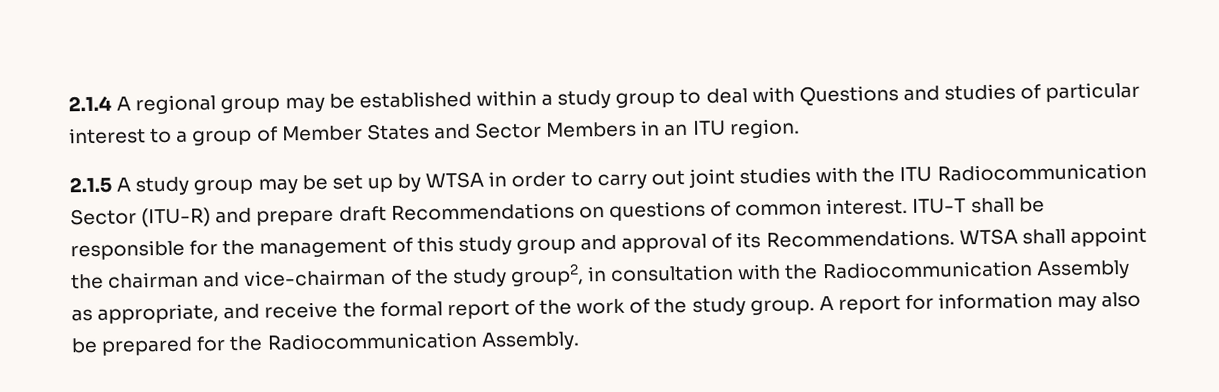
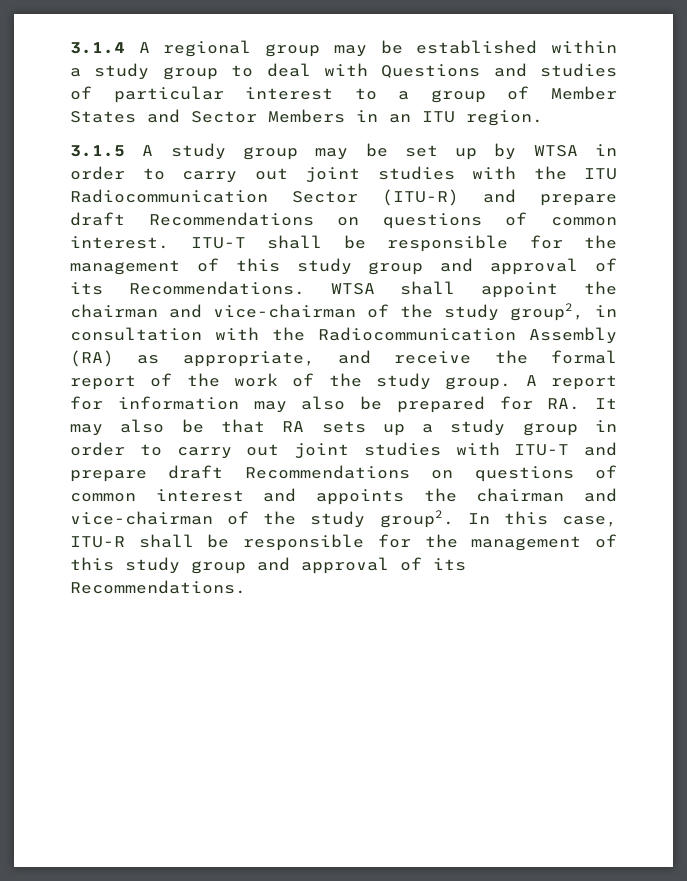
[68,95,112,112] 2.1.4 -> [70,42,125,54] 3.1.4
[69,176,112,194] 2.1.5 -> [70,145,125,157] 3.1.5
(1130, 270) none -> [70,350,114,367] (RA)
[229,331,580,352] the Radiocommunication Assembly. -> [547,398,617,410] [70,419,617,436] [70,442,617,459] [70,465,617,482] [70,488,617,505] [70,510,618,528] [70,534,617,551] [70,557,466,574] [70,580,246,594] RA. It may also be that RA sets up a study group in order to carry out joint studies with ITU-T and prepare draft Recommendations on questions of common interest and appoints the chairman and vice-chairman of the study group2. In this case, ITU-R shall be responsible for the management of this study group and approval of its Recommendations.

